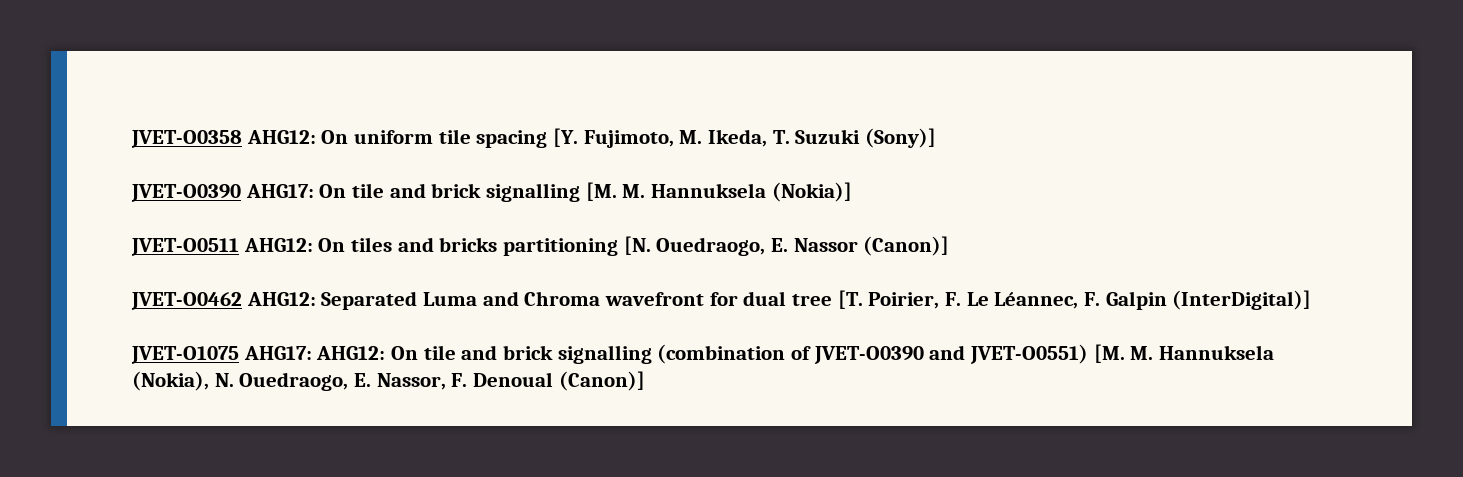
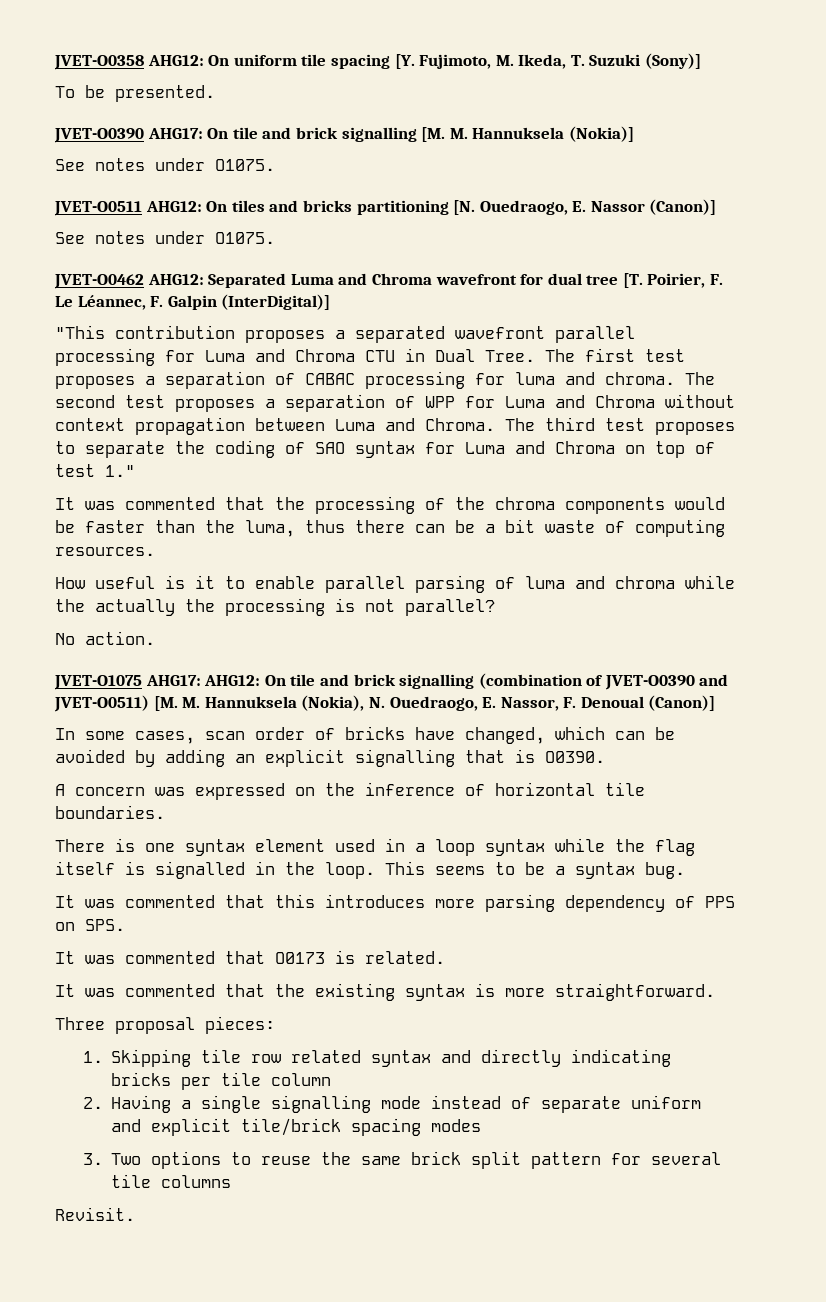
(937, 138) none -> [55,85,215,102] // To be presented.
(852, 192) none -> [55,158,275,171] // See notes under O1075.
(950, 246) none -> [55,231,275,244] // See notes under O1075.
(1312, 300) none -> [55,325,635,343] [55,348,685,366] [55,371,715,389] [55,394,735,412] [55,417,735,435] [55,440,715,458] [55,464,135,477] [55,496,725,514] [55,519,725,537] [55,547,155,556] [55,575,735,593] [55,598,495,616] [55,631,155,645] // "This contribution proposes a separated wavefront parallel processing for Luma and Chroma CTU in Dual Tree. The first test proposes a separation of CABAC processing for luma and chroma. The second test proposes a separation of WPP for Luma and Chroma without context propagation between Luma and Chroma. The third test proposes to separate the coding of SAO syntax for Luma and Chroma on top of test 1." // It was commented that the processing of the chroma components would be faster than the luma, thus there can be a bit waste of computing resources. // How useful is it to enable parallel parsing of luma and chroma while the actually the processing is not parallel? // No action.
[970,344,1089,364] JVET-O0551) -> [54,695,149,712] JVET-O0511)
(645, 381) none -> [55,726,675,744] [55,749,605,767] [55,782,645,800] [55,805,165,819] [55,838,695,856] [55,861,685,879] [55,894,735,912] [55,919,125,931] [55,950,445,964] [55,983,715,1001] [55,1016,275,1034] [83,1049,672,1067] [111,1072,332,1090] [83,1095,702,1113] [111,1118,482,1136] [83,1151,722,1169] [111,1174,232,1188] [55,1207,135,1221] // In some cases, scan order of bricks have changed, which can be avoided by adding an explicit signalling that is O0390. // A concern was expressed on the inference of horizontal tile boundaries. // There is one syntax element used in a loop syntax while the flag itself is signalled in the loop. This seems to be a syntax bug. // It was commented that this introduces more parsing dependency of PPS on SPS. // It was commented that O0173 is related. // It was commented that the existing syntax is more straightforward. // Three proposal pieces: // 1. Skipping tile row related syntax and directly indicating bricks per tile column // 2. Having a single signalling mode instead of separate uniform and explicit tile/brick spacing modes // 3. Two options to reuse the same brick split pattern for several tile columns // Revisit.

